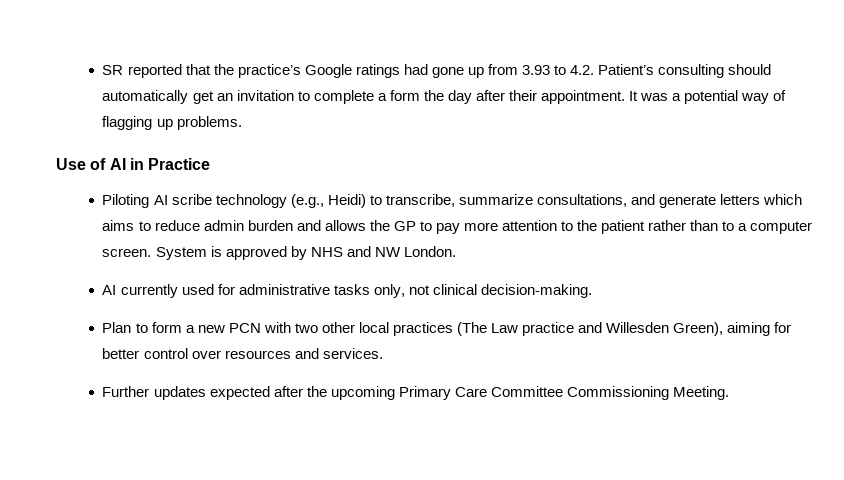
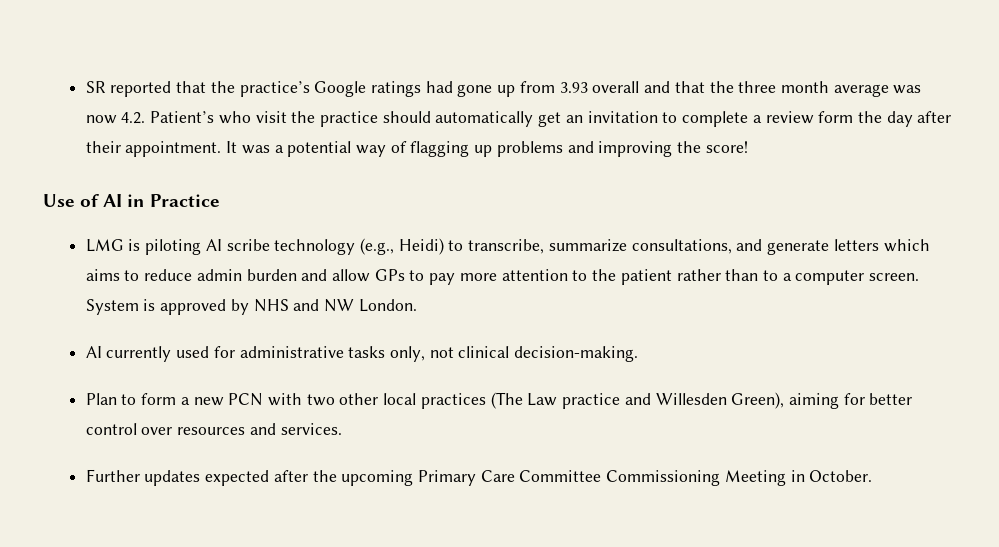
[554,64,725,78] to 4.2. Patient’s consulting -> [592,81,922,97] [85,111,378,127] overall and that the three month average was now 4.2. Patient’s who visit the practice
(387, 97) none -> [765,111,814,124] review
[176,116,242,130] problems. -> [496,141,748,157] problems and improving the score!
[102,194,150,208] Piloting -> [85,239,202,255] LMG is piloting
[324,220,416,231] allows the GP -> [331,269,405,282] allow GPs
[672,386,729,400] Meeting. -> [724,470,873,486] Meeting in October.

